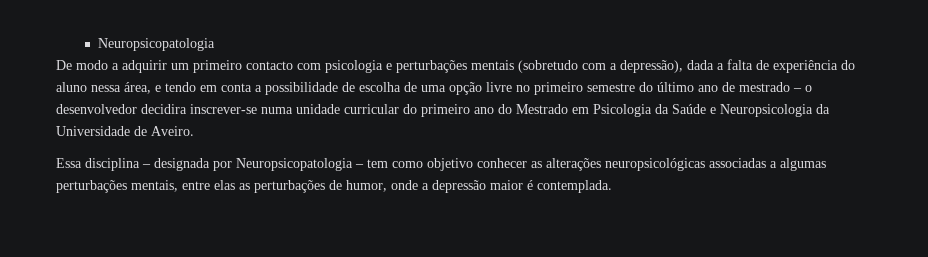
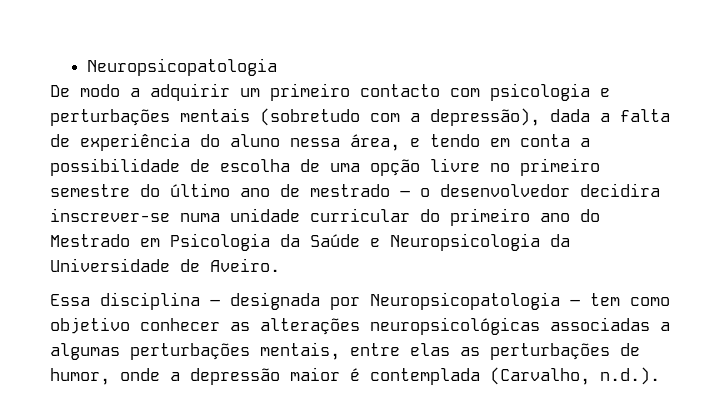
[537,180,612,193] contemplada. -> [370,367,660,385] contemplada (Carvalho, n.d.).

